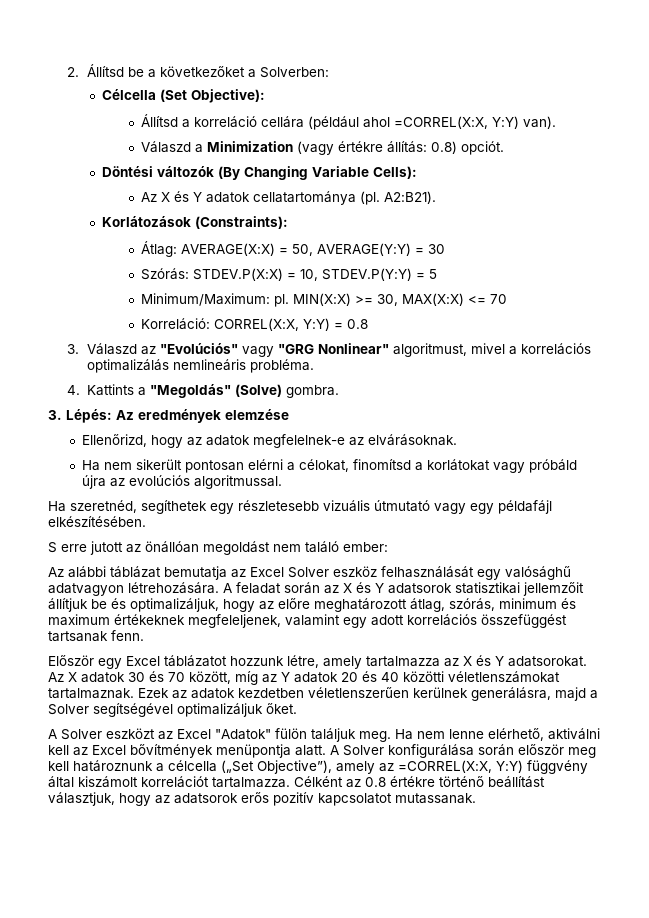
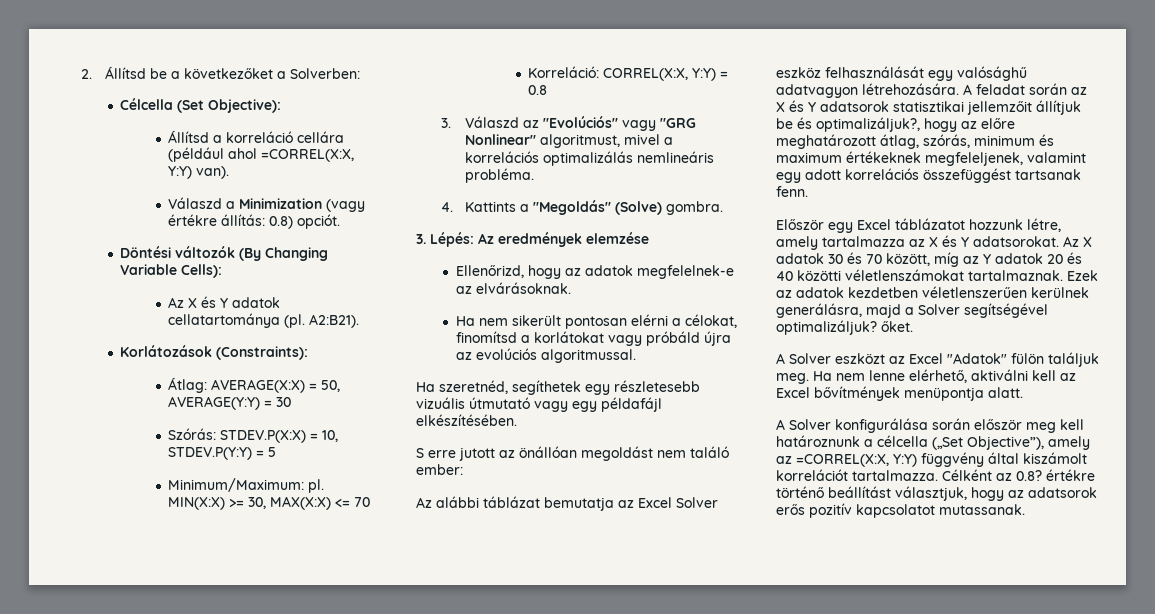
[130,598,219,612] optimalizáljuk, -> [816,117,920,132] optimalizáljuk?,
[177,703,263,717] optimalizáljuk -> [776,320,877,335] optimalizáljuk?
(326, 750) none -> (1023, 392) //
[365,777,386,787] 0.8 -> [1016,470,1042,481] 0.8?

